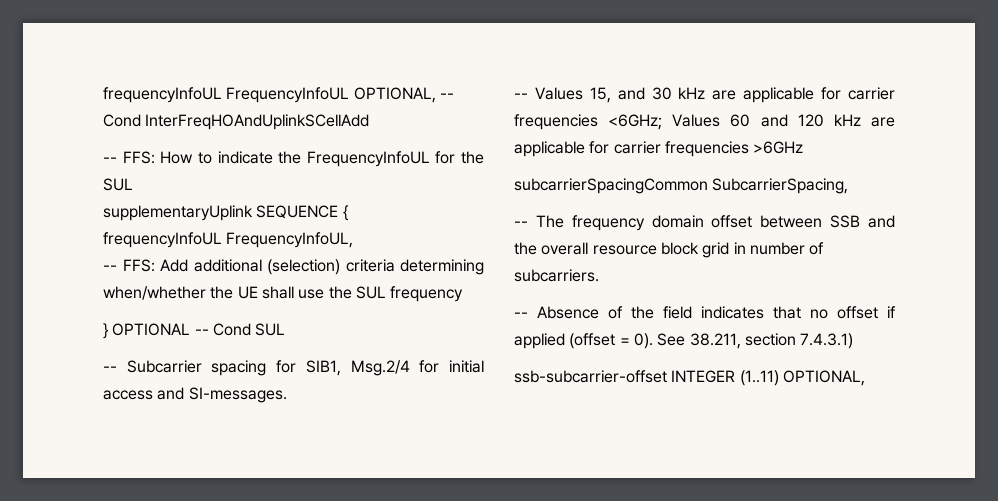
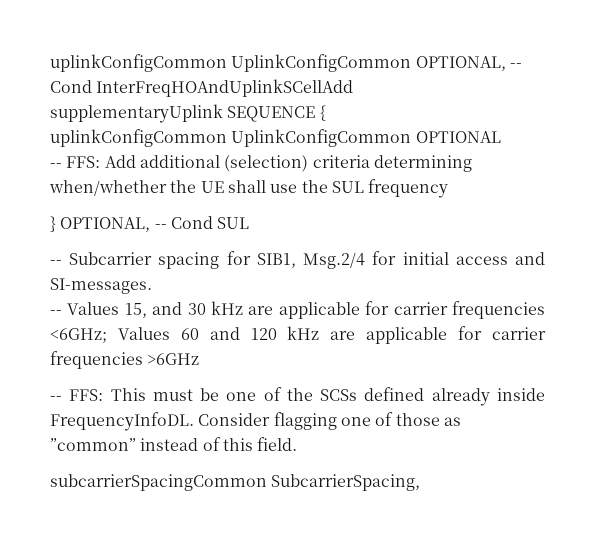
[103,87,350,103] frequencyInfoUL FrequencyInfoUL -> [50,54,412,72] uplinkConfigCommon UplinkConfigCommon
[103,151,484,167] [103,178,133,191] // -- FFS: How to indicate the FrequencyInfoUL for the SUL -> (354, 88) none
[103,232,354,248] frequencyInfoUL FrequencyInfoUL, -> [50,129,501,147] uplinkConfigCommon UplinkConfigCommon OPTIONAL
[112,323,191,336] OPTIONAL -> [60,217,151,232] OPTIONAL,
[514,178,849,194] [514,215,895,231] [514,242,825,258] [514,269,599,282] [514,306,896,319] [514,333,854,349] [514,370,865,386] subcarrierSpacingCommon SubcarrierSpacing, // -- The frequency domain offset between SSB and the overall resource block grid in number of subcarriers. // -- Absence of the field indicates that no offset if applied (offset = 0). See 38.211, section 7.4.3.1) // ssb-subcarrier-offset INTEGER (1..11) OPTIONAL, -> [50,387,545,406] [50,412,461,431] [50,437,298,451] [50,474,421,491] -- FFS: This must be one of the SCSs defined already inside FrequencyInfoDL. Consider flagging one of those as ”common” instead of this field. // subcarrierSpacingCommon SubcarrierSpacing,

